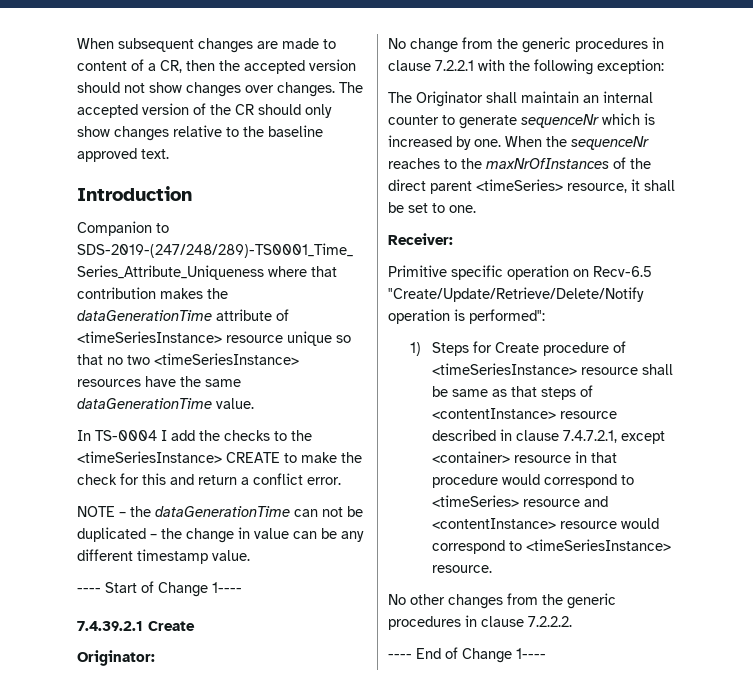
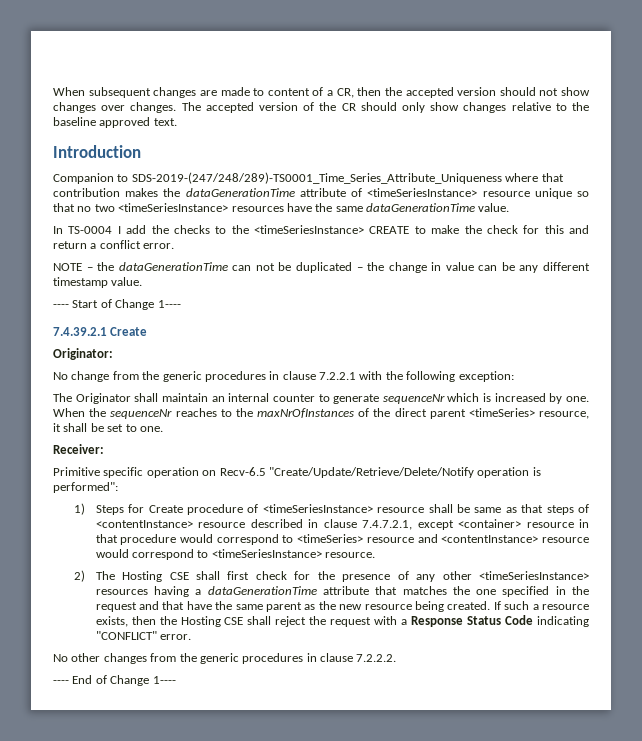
(492, 569) none -> [74,570,589,582] [95,586,589,597] [95,601,589,612] [95,615,590,627] [95,631,192,640] // 2) The Hosting CSE shall first check for the presence of any other <timeSeriesInstance> resources having a dataGenerationTime attribute that matches the one specified in the request and that have the same parent as the new resource being created. If such a resource exists, then the Hosting CSE shall reject the request with a Response Status Code indicating "CONFLICT" error.

